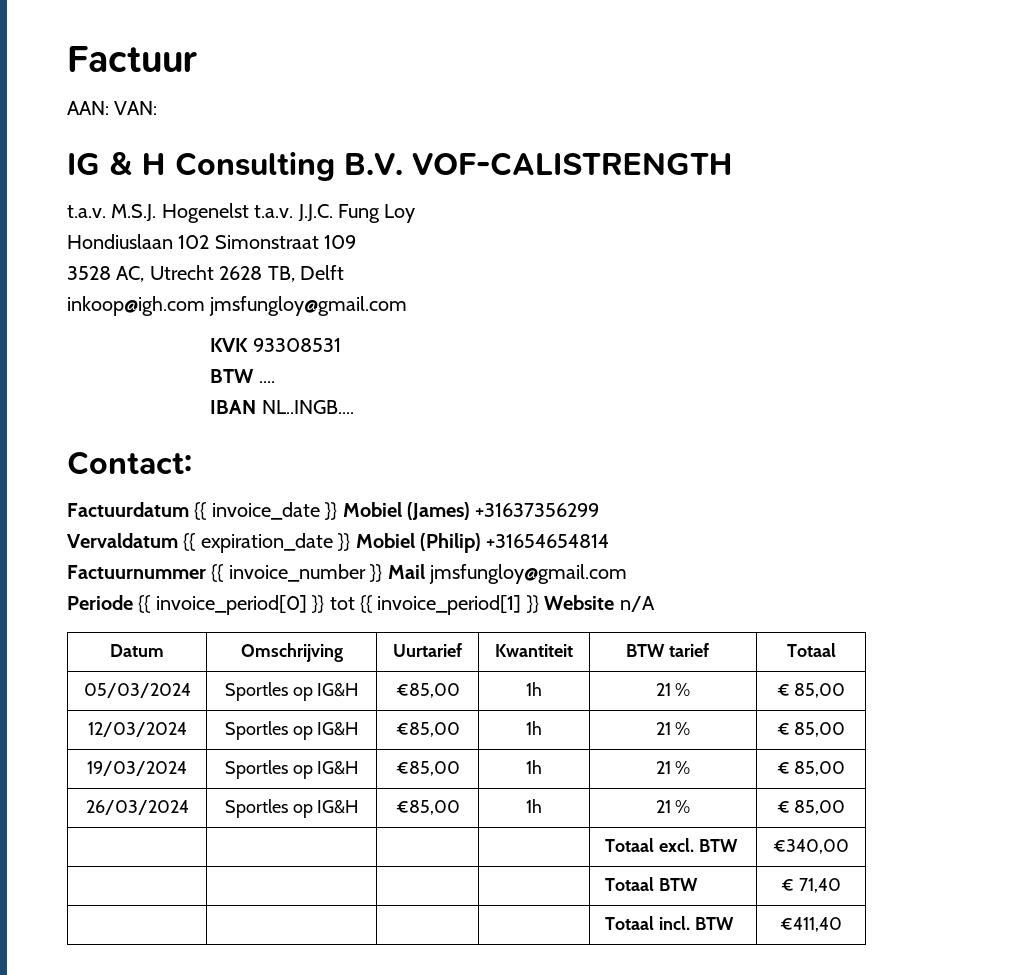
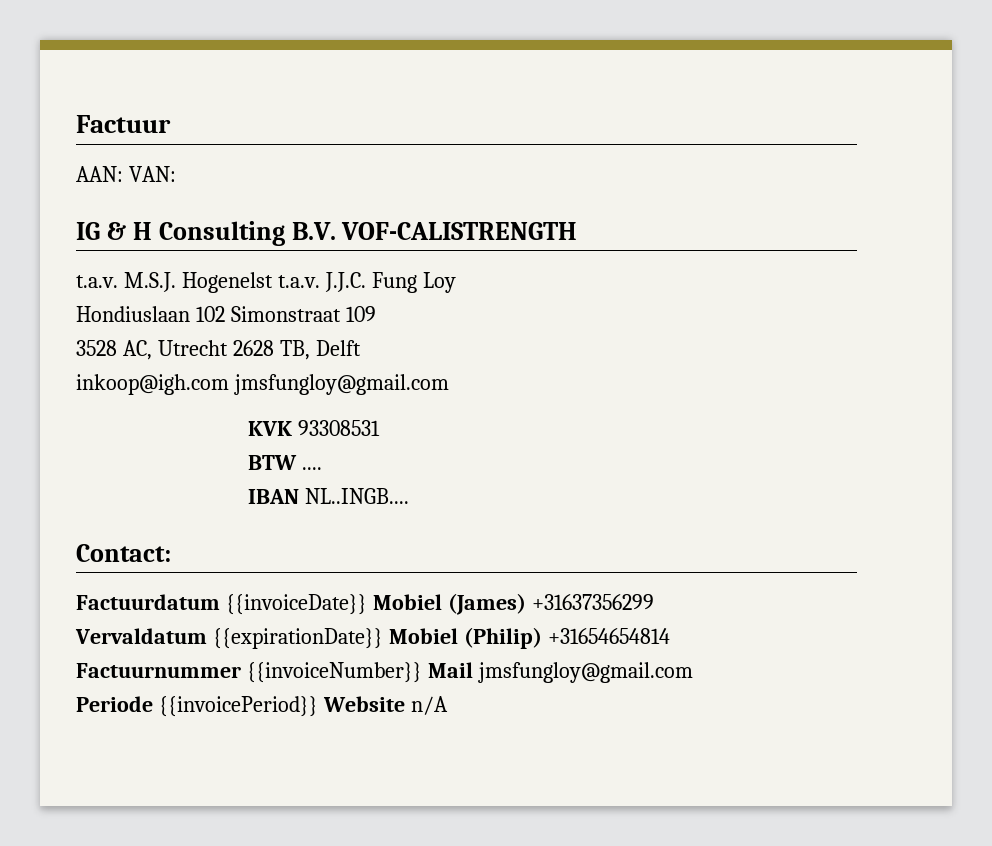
[194,502,338,520] {{ invoice_date }} -> [225,594,367,615] {{invoiceDate}}
[183,533,351,553] {{ expiration_date }} -> [212,628,383,649] {{expirationDate}}
[211,564,383,582] {{ invoice_number }} -> [246,662,422,683] {{invoiceNumber}}
[138,595,655,615] [110,644,164,657] [240,643,343,662] [393,643,462,657] [495,644,574,657] [626,643,710,657] [786,643,836,657] [83,683,191,698] [224,682,359,701] [395,683,460,698] [526,682,542,696] [655,683,691,696] [776,683,846,698] [87,722,187,737] [224,721,359,740] [395,722,460,737] [526,721,542,735] [655,722,691,735] [776,722,846,737] [87,761,187,776] [224,760,359,779] [395,761,460,776] [526,760,542,774] [655,761,691,774] [776,761,846,776] [85,800,189,815] [224,799,359,818] [395,800,460,815] [526,799,542,813] [655,800,691,813] [776,800,846,815] [604,838,738,852] [773,839,849,854] [604,877,698,891] [781,878,841,893] [604,916,734,930] [780,917,842,932] {{ invoice_period[0] }} tot {{ invoice_period[1] }} Website n/A // Datum | Omschrijving | Uurtarief | Kwantiteit | BTW tarief | Totaal // 05/03/2024 | Sportles op IG&H | €85,00 | 1h | 21 % | € 85,00 // 12/03/2024 | Sportles op IG&H | €85,00 | 1h | 21 % | € 85,00 // 19/03/2024 | Sportles op IG&H | €85,00 | 1h | 21 % | € 85,00 // 26/03/2024 | Sportles op IG&H | €85,00 | 1h | 21 % | € 85,00 // | | | | Totaal excl. BTW | €340,00 // | | | | Totaal BTW | € 71,40 // | | | | Totaal incl. BTW | €411,40 -> [158,696,448,717] {{invoicePeriod}} Website n/A

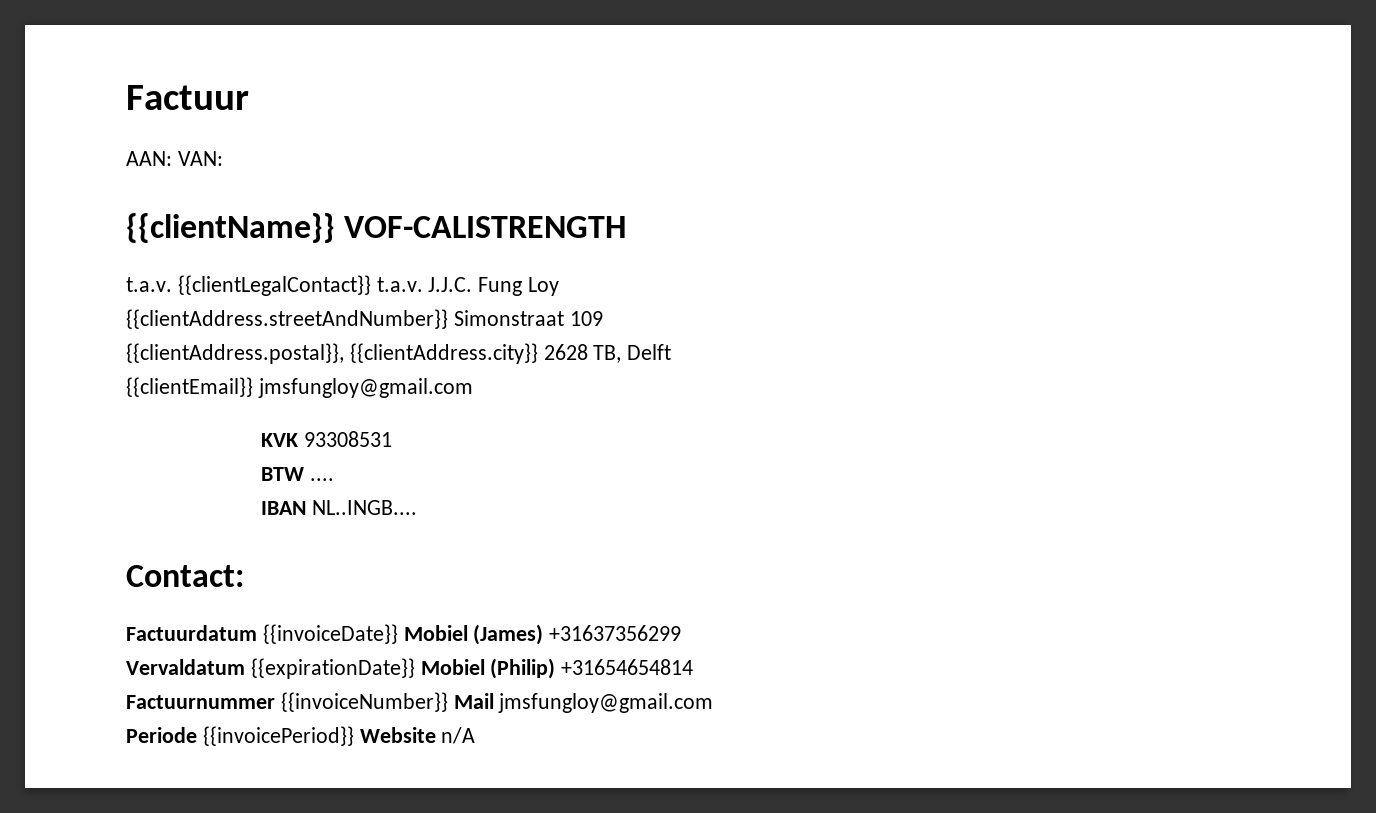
[76,221,336,246] IG & H Consulting B.V. -> [126,213,335,243] {{clientName}}
[123,272,273,293] M.S.J. Hogenelst -> [177,275,371,296] {{clientLegalContact}}
[76,306,225,322] Hondiuslaan 102 -> [126,309,448,329] {{clientAddress.streetAndNumber}}
[76,340,228,360] 3528 AC, Utrecht -> [126,343,538,364] {{clientAddress.postal}}, {{clientAddress.city}}
[76,374,229,395] inkoop@igh.com -> [126,377,253,397] {{clientEmail}}

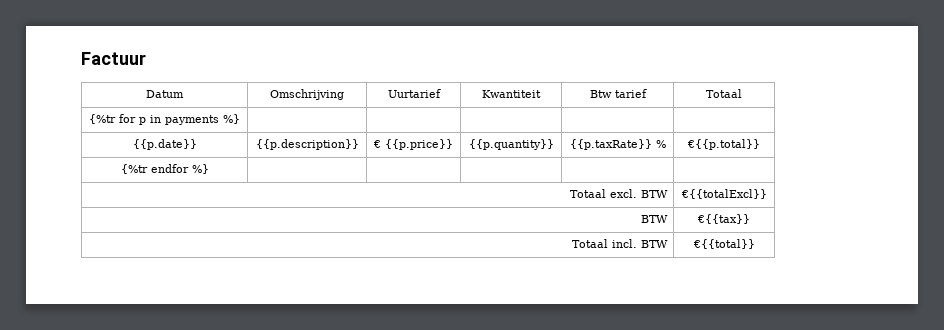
[126,151,223,166] [126,213,627,243] [126,275,560,296] [126,309,603,329] [126,343,672,364] [126,377,473,398] [260,431,392,447] [260,467,334,481] [260,500,417,515] [126,565,244,587] [126,624,682,645] [126,658,694,679] [126,692,714,713] [126,726,476,746] // AAN: VAN: // {{clientName}} VOF-CALISTRENGTH // t.a.v. {{clientLegalContact}} t.a.v. J.J.C. Fung Loy // {{clientAddress.streetAndNumber}} Simonstraat 109 // {{clientAddress.postal}}, {{clientAddress.city}} 2628 TB, Delft // {{clientEmail}} jmsfungloy@gmail.com // KVK 93308531 // BTW .... // IBAN NL..INGB.... // Contact: // Factuurdatum {{invoiceDate}} Mobiel (James) +31637356299 // Vervaldatum {{expirationDate}} Mobiel (Philip) +31654654814 // Factuurnummer {{invoiceNumber}} Mail jmsfungloy@gmail.com // Periode {{invoicePeriod}} Website n/A -> [146,90,184,98] [270,89,344,100] [387,89,441,98] [482,90,541,98] [589,89,647,98] [706,89,742,98] [89,114,240,125] [132,139,197,150] [255,139,359,150] [373,139,453,150] [468,139,554,150] [569,139,666,150] [687,139,760,150] [120,164,209,174] [569,189,668,198] [680,189,767,199] [640,215,668,223] [697,214,750,224] [571,239,668,248] [692,239,755,249] // Datum | Omschrijving | Uurtarief | Kwantiteit | Btw tarief | Totaal // {%tr for p in payments %} | | | | | // {{p.date}} | {{p.description}} | € {{p.price}} | {{p.quantity}} | {{p.taxRate}} % | €{{p.total}} // {%tr endfor %} | | | | | // Totaal excl. BTW | €{{totalExcl}} // BTW | €{{tax}} // Totaal incl. BTW | €{{total}}

